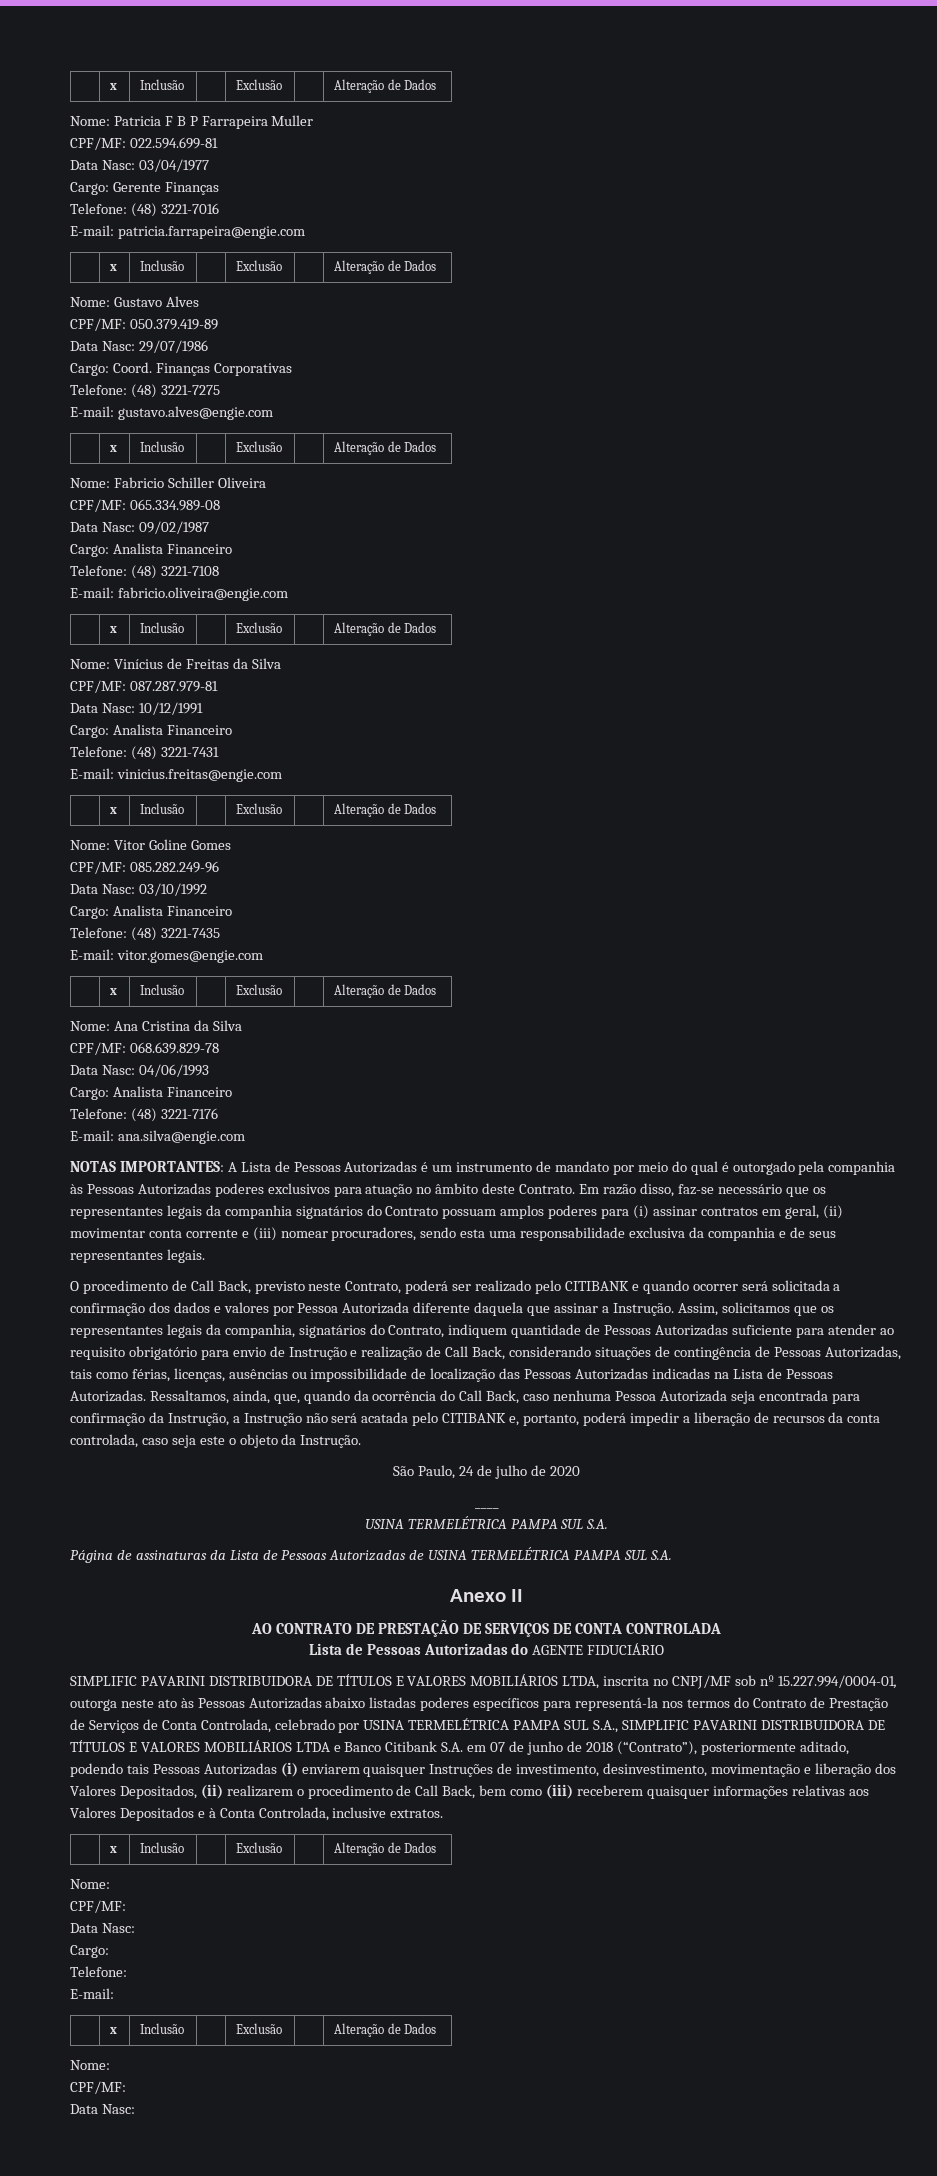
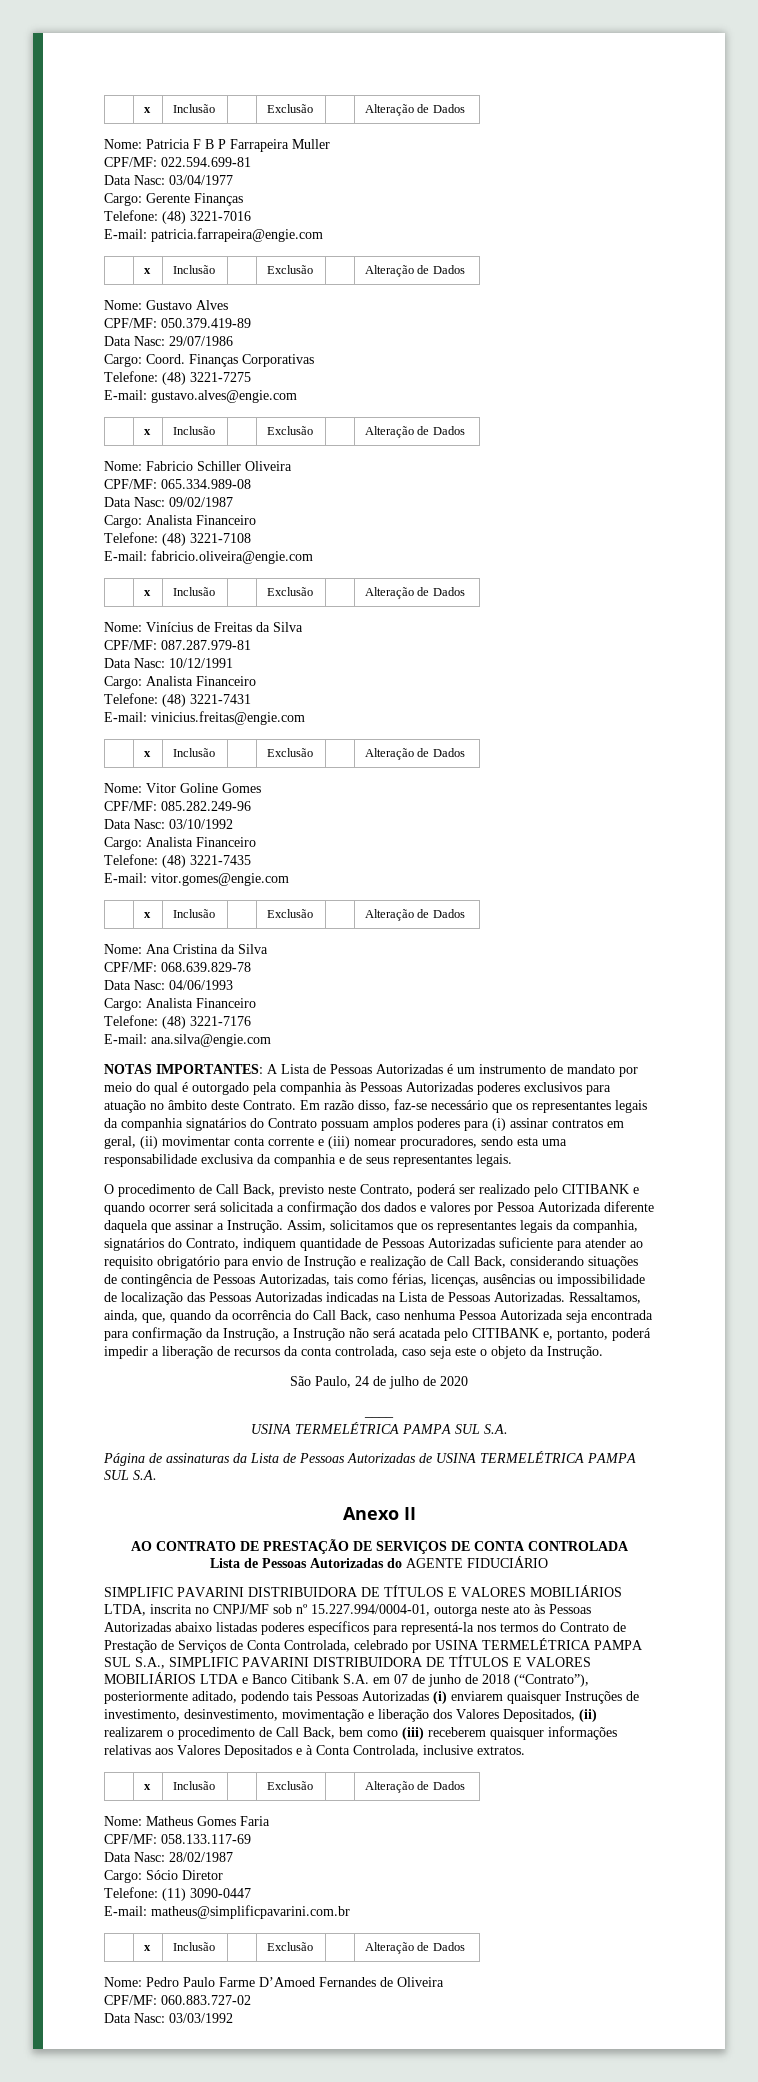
[70,1900,126,1913] [70,1923,135,1933] [70,1945,109,1958] [70,1966,127,1977] [70,1988,114,1999] [110,2027,118,2034] [140,2023,185,2034] [236,2023,283,2034] [334,2023,437,2037] [70,2060,110,2070] [70,2081,126,2094] [70,2104,135,2114] // CPF/MF: // Data Nasc: // Cargo: // Telefone: // E-mail: // | x | Inclusão | | Exclusão | | Alteração de Dados // Nome: // CPF/MF: // Data Nasc: -> [146,1816,270,1826] [104,1834,251,1844] [104,1852,233,1862] [104,1870,223,1883] [104,1887,251,1901] [104,1905,350,1919] [144,1945,152,1951] [173,1942,216,1951] [267,1942,314,1951] [365,1942,465,1954] [104,1977,444,1987] [104,1995,251,2005] [104,2013,233,2023] Matheus Gomes Faria // CPF/MF: 058.133.117-69 // Data Nasc: 28/02/1987 // Cargo: Sócio Diretor // Telefone: (11) 3090-0447 // E-mail: matheus@simplificpavarini.com.br // | x | Inclusão | | Exclusão | | Alteração de Dados // Nome: Pedro Paulo Farme D’Amoed Fernandes de Oliveira // CPF/MF: 060.883.727-02 // Data Nasc: 03/03/1992

